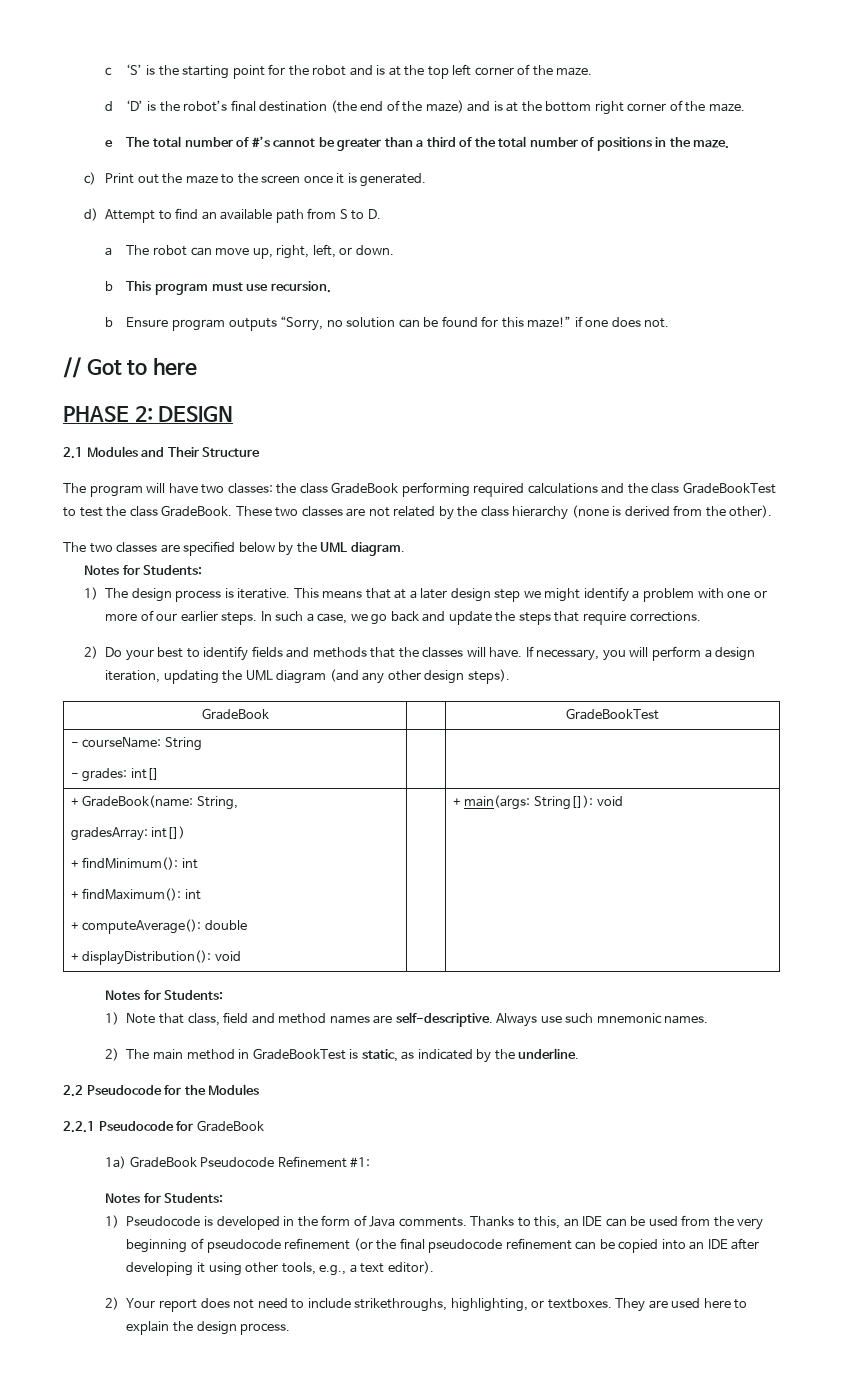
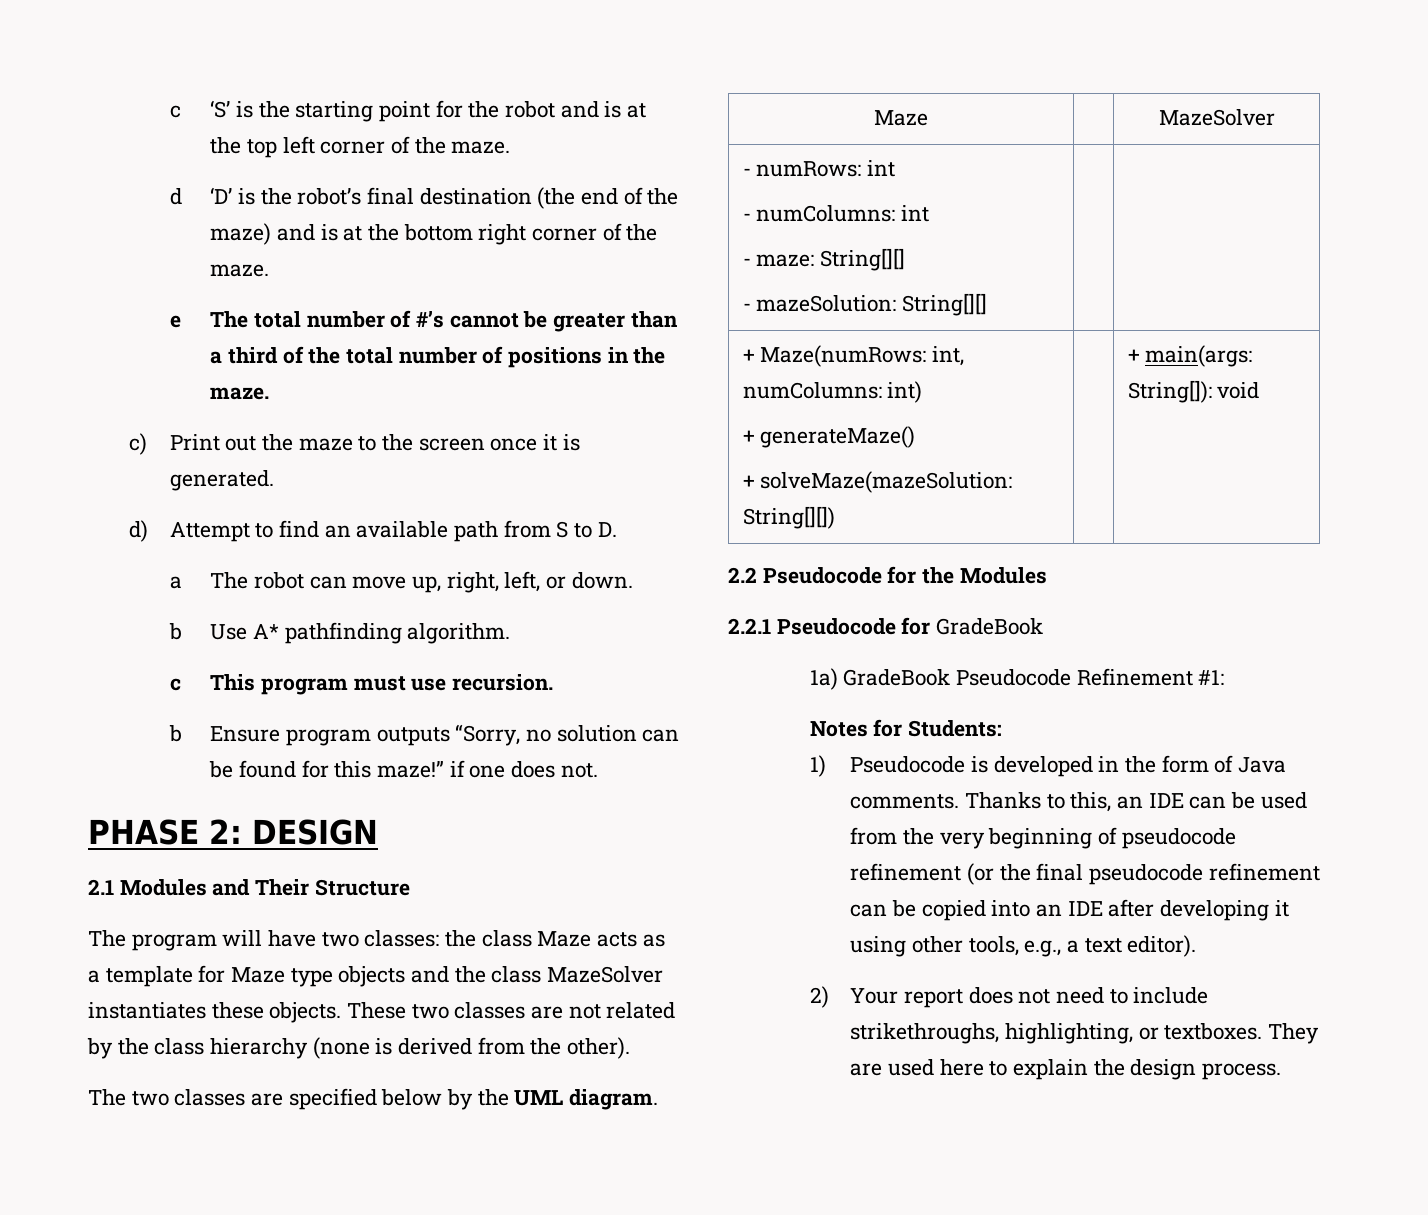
(114, 286) none -> [210,622,511,644] [169,678,181,691] Use A* pathfinding algorithm. // c
[63,357,197,378] // // Got to here -> (598, 770) none
[331,482,776,497] [63,505,233,517] GradeBook performing required calculations and the class GradeBookTest to test the class GradeBook. -> [537,931,665,947] [88,965,664,987] [88,1002,342,1023] Maze acts as a template for Maze type objects and the class MazeSolver instantiates these objects.
[84,565,203,575] [84,587,767,602] [105,610,701,625] [84,646,756,661] [105,669,510,684] [201,708,269,720] [566,708,660,720] [70,737,203,751] [70,768,160,782] [70,795,239,810] [70,826,186,841] [70,857,199,870] [70,888,202,901] [70,919,248,934] [70,950,242,965] [452,795,623,810] [105,990,224,1000] [105,1012,709,1027] [105,1048,580,1063] // Notes for Students: // 1) The design process is iterative. This means that at a later design step we might identify a problem with one or more of our earlier steps. In such a case, we go back and update the steps that require corrections. // 2) Do your best to identify fields and methods that the classes will have. If necessary, you will perform a design iteration, updating the UML diagram (and any other design steps). // GradeBook | | GradeBookTest // - courseName: String // - grades: int[] | | // + GradeBook(name: String, // gradesArray: int[]) // + findMinimum(): int // + findMaximum(): int // + computeAverage(): double // + displayDistribution(): void | | + main(args: String[]): void // Notes for Students: // 1) Note that class, field and method names are self-descriptive. Always use such mnemonic names. // 2) The main method in GradeBookTest is static, as indicated by the underline. -> [874,110,928,126] [1158,109,1275,126] [742,160,896,177] [742,205,930,222] [742,248,906,271] [742,293,988,316] [742,345,965,367] [742,381,923,403] [742,426,916,448] [742,471,1013,493] [742,506,835,529] [1127,345,1253,367] [1127,380,1260,403] // Maze | | MazeSolver // - numRows: int // - numColumns: int // - maze: String[][] // - mazeSolution: String[][] | | // + Maze(numRows: int, numColumns: int) // + generateMaze() // + solveMaze(mazeSolution: String[][]) | | + main(args: String[]): void

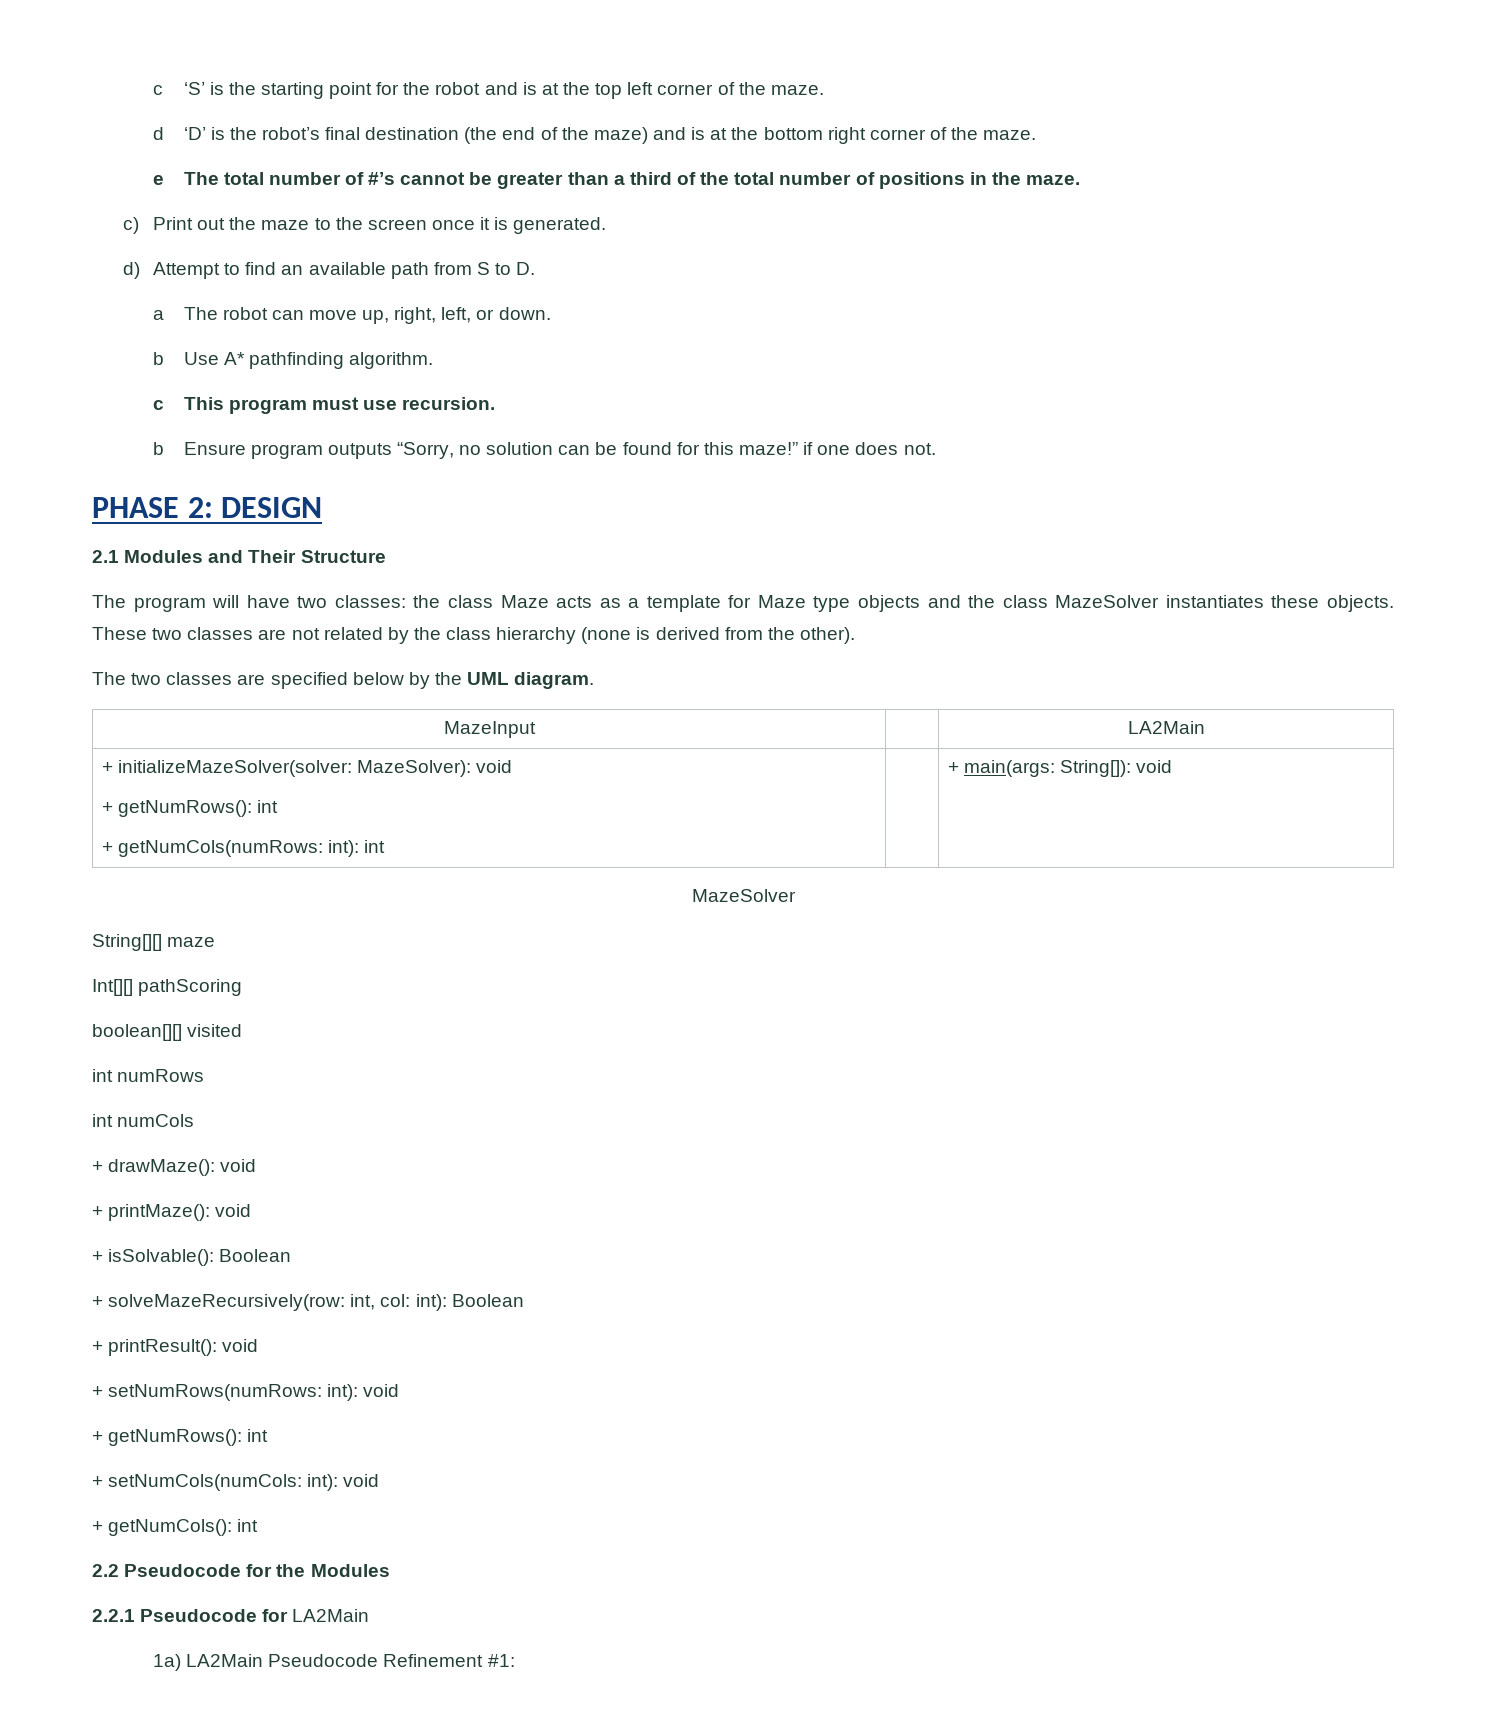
[874,110,928,126] [1158,109,1275,126] [742,160,896,177] [742,205,930,222] [742,248,906,271] [742,293,988,316] [742,345,965,367] [742,381,923,403] [742,426,916,448] [742,471,1013,493] [742,506,835,529] [1127,345,1253,367] [1127,380,1260,403] Maze | | MazeSolver // - numRows: int // - numColumns: int // - maze: String[][] // - mazeSolution: String[][] | | // + Maze(numRows: int, numColumns: int) // + generateMaze() // + solveMaze(mazeSolution: String[][]) | | + main(args: String[]): void -> [443,721,536,738] [1127,721,1205,734] [101,760,513,777] [101,800,279,817] [101,840,386,857] [947,760,1173,777] [691,889,796,902] [92,934,216,951] [92,979,243,996] [92,1024,243,1041] [92,1069,205,1082] [92,1114,195,1127] [92,1159,257,1176] [92,1204,252,1221] [92,1249,292,1266] [92,1294,524,1311] [92,1339,259,1356] [92,1384,400,1401] [92,1429,269,1446] [92,1474,380,1491] [92,1519,259,1536] MazeInput | | LA2Main // + initializeMazeSolver(solver: MazeSolver): void // + getNumRows(): int // + getNumCols(numRows: int): int | | + main(args: String[]): void // MazeSolver // String[][] maze // Int[][] pathScoring // boolean[][] visited // int numRows // int numCols // + drawMaze(): void // + printMaze(): void // + isSolvable(): Boolean // + solveMazeRecursively(row: int, col: int): Boolean // + printResult(): void // + setNumRows(numRows: int): void // + getNumRows(): int // + setNumCols(numCols: int): void // + getNumCols(): int
[936,618,1044,635] GradeBook -> [292,1609,370,1622] LA2Main
[843,669,951,686] GradeBook -> [186,1654,264,1667] LA2Main
[809,719,1002,737] [809,755,1287,777] [850,792,1307,812] [850,827,1236,849] [850,863,1320,885] [850,899,1289,921] [850,935,1197,957] [809,986,1209,1008] [850,1023,1320,1044] [850,1059,1282,1080] // Notes for Students: // 1) Pseudocode is developed in the form of Java comments. Thanks to this, an IDE can be used from the very beginning of pseudocode refinement (or the final pseudocode refinement can be copied into an IDE after developing it using other tools, e.g., a text editor). // 2) Your report does not need to include strikethroughs, highlighting, or textboxes. They are used here to explain the design process. -> (515, 1660) none

